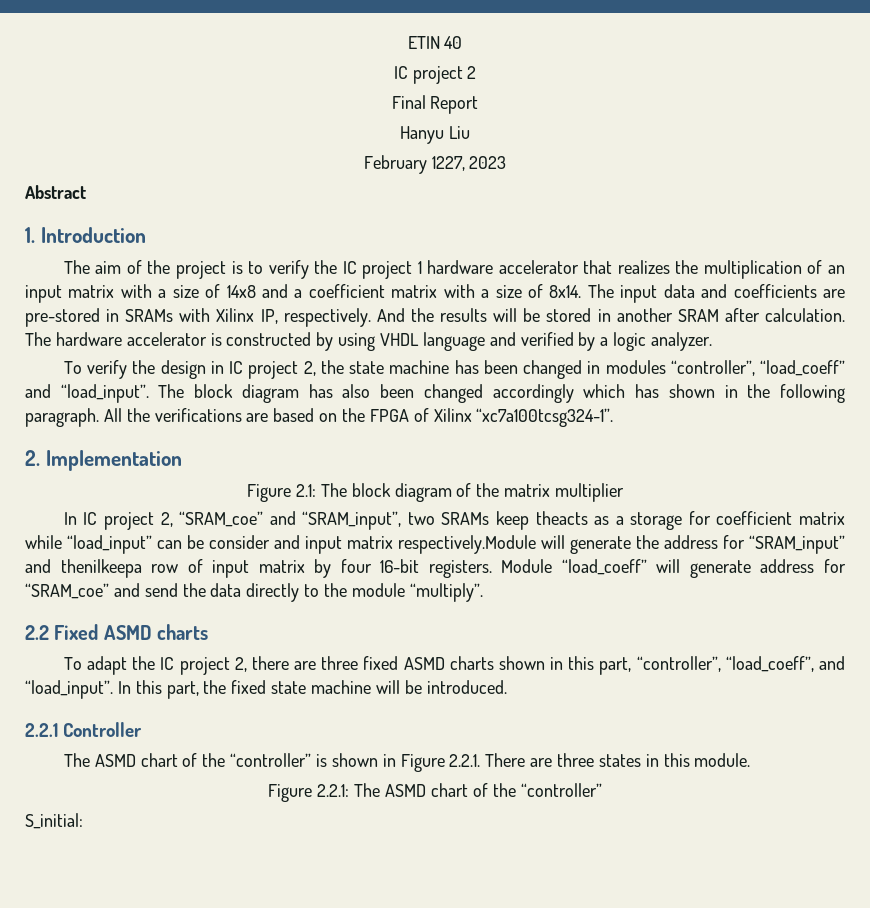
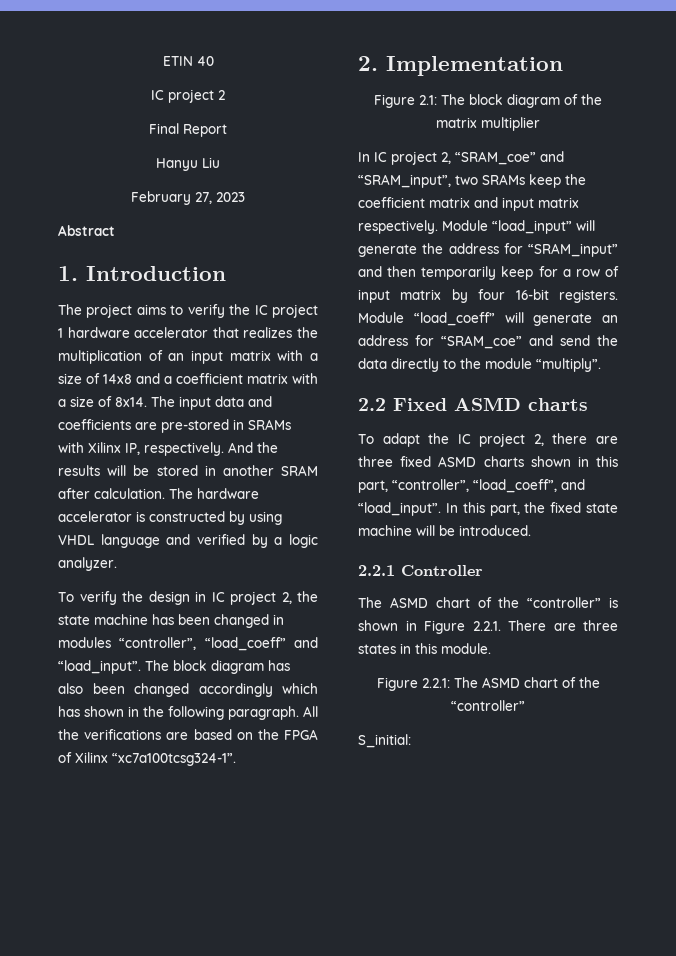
[431,156,465,171] 1227, -> [195,192,212,204] 27,
[95,260,243,279] aim of the project is -> [86,304,166,318] project aims
[535,511,845,530] [25,535,536,554] theacts as a storage for coefficient matrix while “load_input” can be consider and input matrix respectively.Module -> [565,174,586,185] [358,197,579,211] [358,220,572,234] the coefficient matrix and input matrix respectively. Module “load_input”
[60,559,142,578] thenilkeepa -> [387,266,571,280] then temporarily keep for a
(751, 569) none -> [602,315,618,323] an

